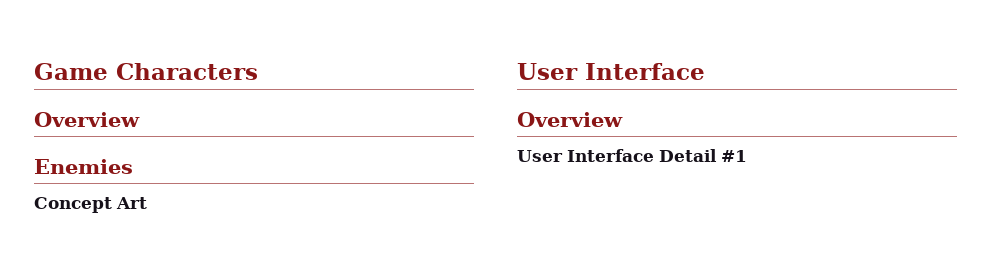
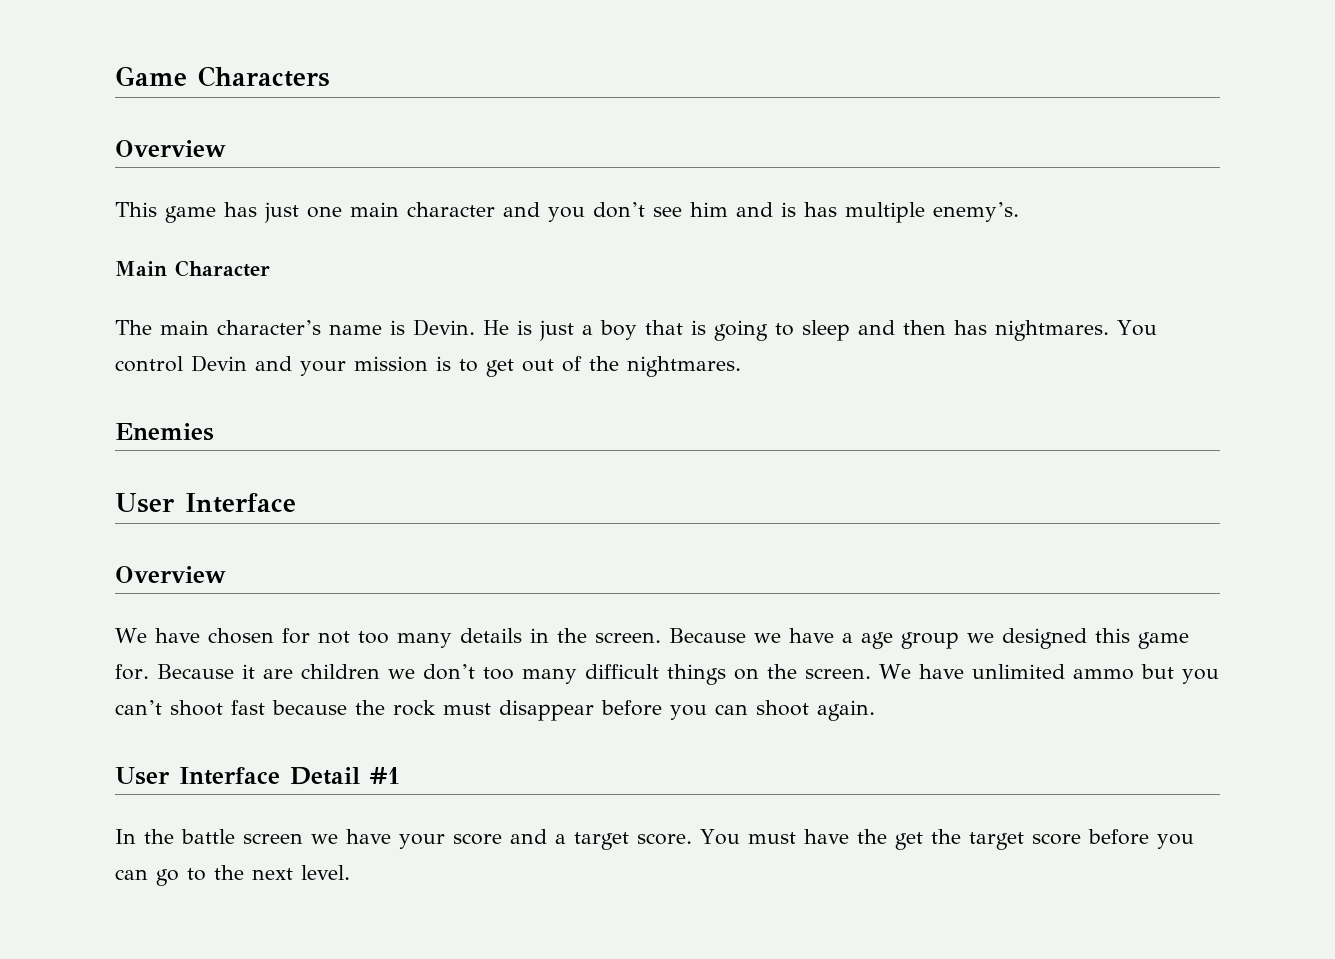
(140, 119) none -> [115,202,1019,223] [115,260,270,277] [115,319,1157,341] [115,355,741,377] // This game has just one main character and you don’t see him and is has multiple enemy’s. // Main Character // The main character’s name is Devin. He is just a boy that is going to sleep and then has nightmares. You control Devin and your mission is to get out of the nightmares.
[34,197,147,213] // Concept Art -> (214, 432) none
[517,149,747,162] User Interface Detail #1 -> [115,628,1189,649] [115,664,1219,685] [115,700,875,721] [115,767,400,785] [115,829,1194,850] [115,865,350,886] We have chosen for not too many details in the screen. Because we have a age group we designed this game for. Because it are children we don’t too many difficult things on the screen. We have unlimited ammo but you can’t shoot fast because the rock must disappear before you can shoot again. // User Interface Detail #1 // In the battle screen we have your score and a target score. You must have the get the target score before you can go to the next level.

